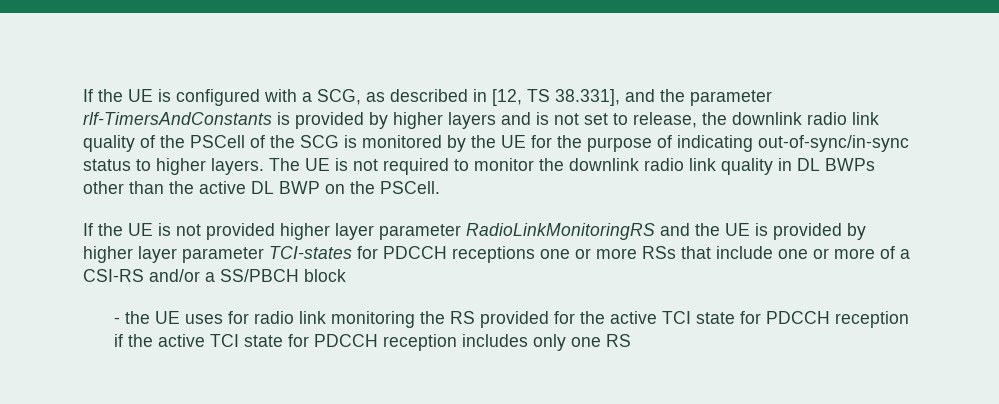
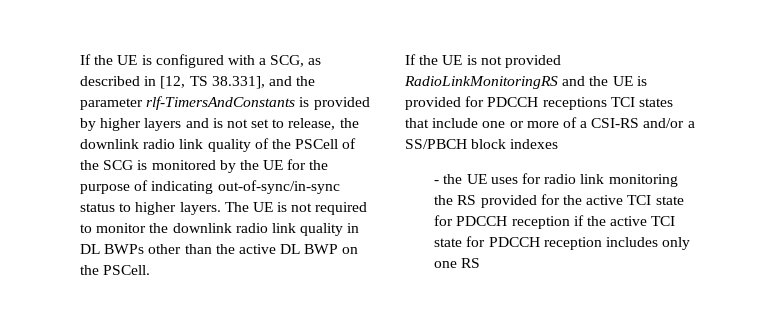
[280,223,461,240] higher layer parameter -> (561, 61) none
[847,223,866,240] [83,246,676,263] by higher layer parameter TCI-states for PDCCH receptions one or more RSs -> [465,96,673,110] for PDCCH receptions TCI states
(346, 275) none -> [510,139,559,149] indexes

